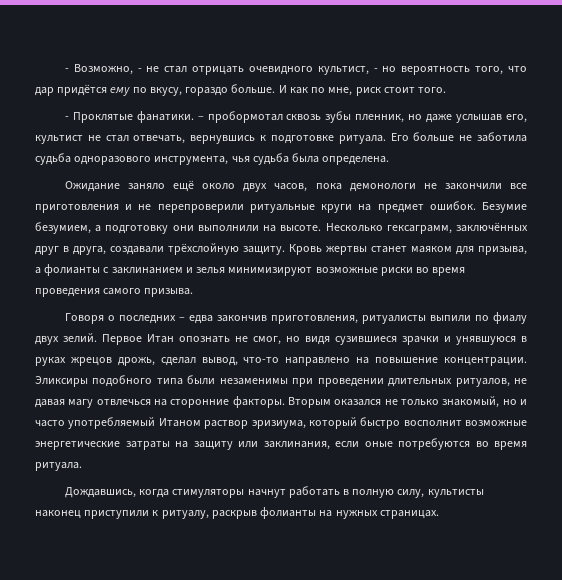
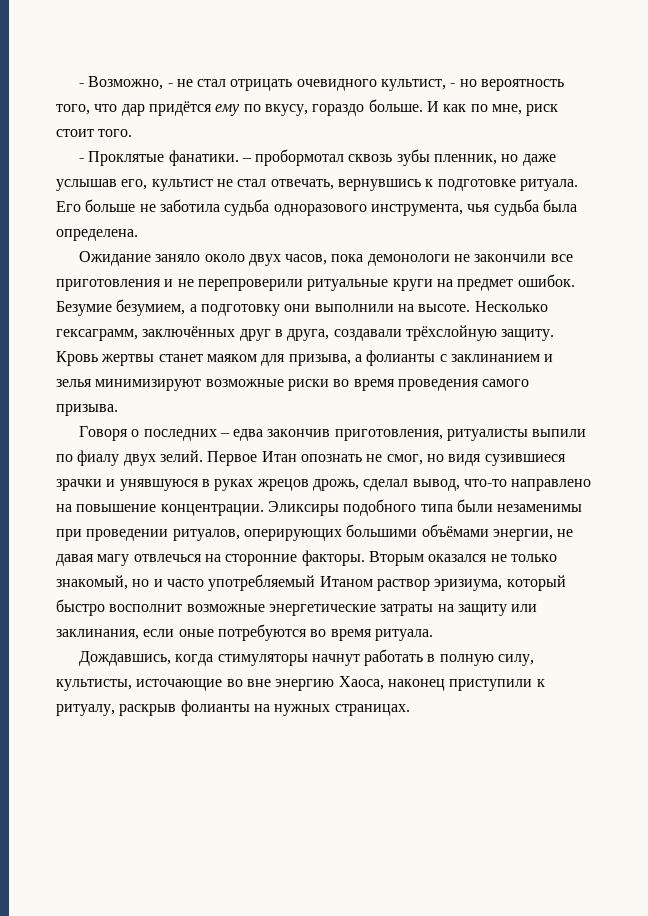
[173,180,195,192] ещё -> (201, 258) none
[388,378,510,387] длительных ритуалов, -> [172,524,553,541] ритуалов, оперирующих большими объёмами энергии,
[427,489,484,498] культисты -> [56,676,384,691] культисты, источающие во вне энергию Хаоса,

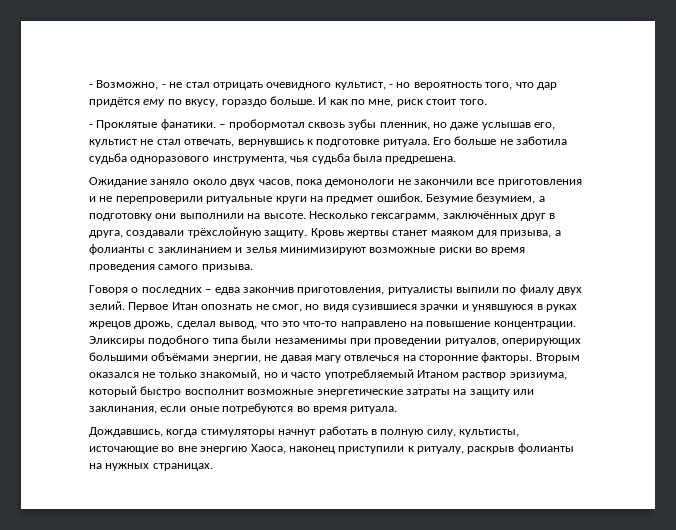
[56,229,138,241] определена. -> [385,156,457,164] предрешена.
(460, 485) none -> [260,321,300,327] что это

